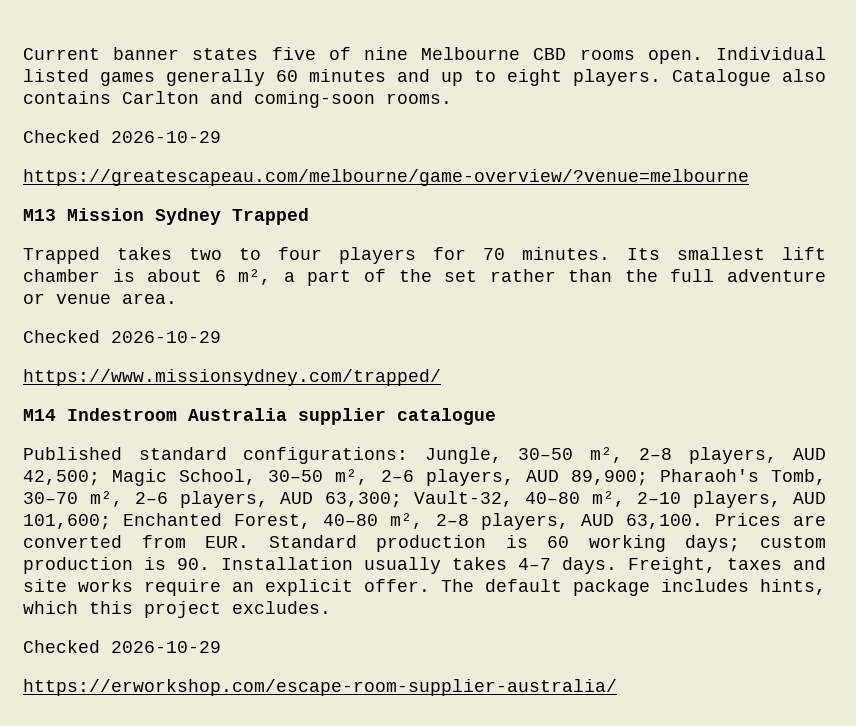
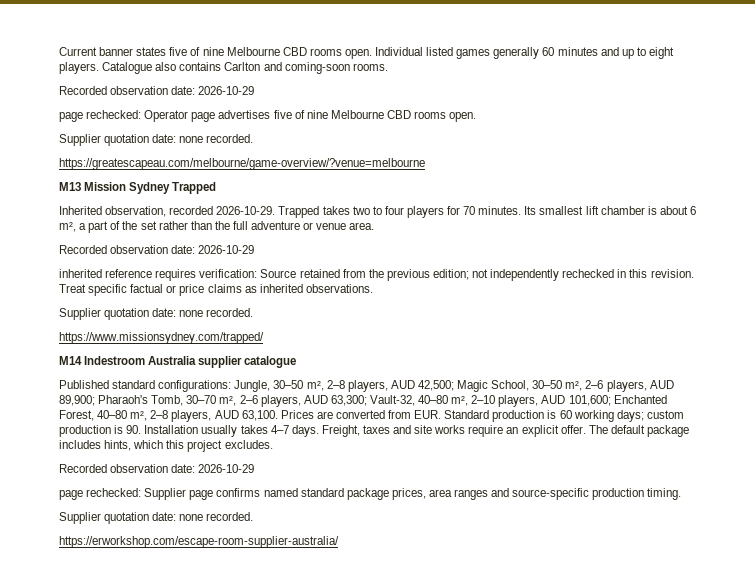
[23,130,221,143] Checked 2026-10-29 -> [59,86,255,95] [59,110,477,122] [59,134,254,146] Recorded observation date: 2026-10-29 // page rechecked: Operator page advertises five of nine Melbourne CBD rooms open. // Supplier quotation date: none recorded.
(309, 216) none -> [59,206,276,217] Inherited observation, recorded 2026-10-29.
[23,330,221,343] Checked 2026-10-29 -> [59,245,255,254] [59,269,694,281] [59,284,373,296] [59,308,254,320] Recorded observation date: 2026-10-29 // inherited reference requires verification: Source retained from the previous edition; not independently rechecked in this revision. Treat specific factual or price claims as inherited observations. // Supplier quotation date: none recorded.
[23,640,221,653] Checked 2026-10-29 -> [59,464,255,473] [59,488,682,500] [59,512,254,524] Recorded observation date: 2026-10-29 // page rechecked: Supplier page confirms named standard package prices, area ranges and source-specific production timing. // Supplier quotation date: none recorded.

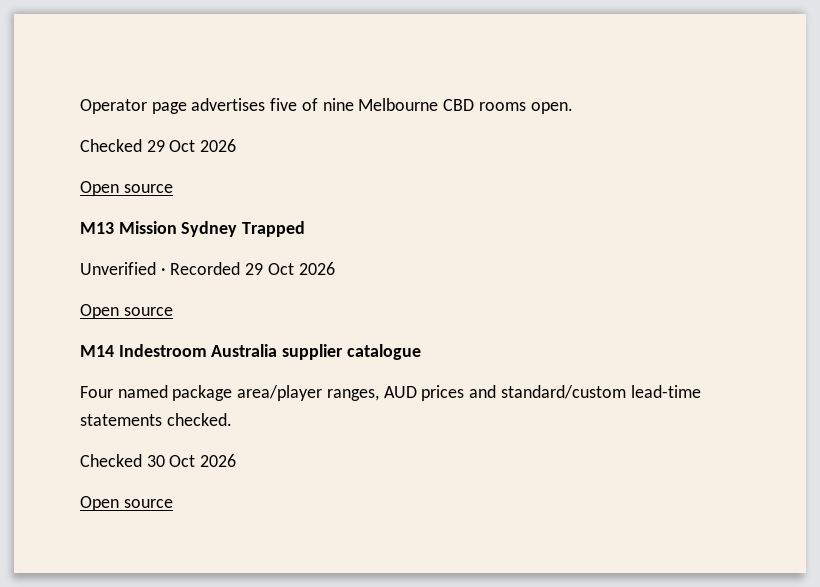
[59,47,674,59] [59,62,388,74] [59,86,255,95] [59,110,142,122] Current banner states five of nine Melbourne CBD rooms open. Individual listed games generally 60 minutes and up to eight players. Catalogue also contains Carlton and coming-soon rooms. // Recorded observation date: 2026-10-29 // page rechecked: -> (80, 106) none
[59,134,254,146] [59,158,425,170] [59,182,217,194] [59,206,696,218] [59,221,375,233] [59,245,255,254] [59,269,694,281] [59,284,373,296] [59,308,254,320] [59,332,264,344] Supplier quotation date: none recorded. // https://greatescapeau.com/melbourne/game-overview/?venue=melbourne // M13 Mission Sydney Trapped // Inherited observation, recorded 2026-10-29. Trapped takes two to four players for 70 minutes. Its smallest lift chamber is about 6 m², a part of the set rather than the full adventure or venue area. // Recorded observation date: 2026-10-29 // inherited reference requires verification: Source retained from the previous edition; not independently rechecked in this revision. Treat specific factual or price claims as inherited observations. // Supplier quotation date: none recorded. // https://www.missionsydney.com/trapped/ -> [80,139,237,152] [80,181,173,196] [80,221,306,237] [80,262,335,275] [80,304,173,319] Checked 29 Oct 2026 // Open source // M13 Mission Sydney Trapped // Unverified · Recorded 29 Oct 2026 // Open source
[59,380,674,392] [59,395,667,407] [59,410,684,422] [59,425,689,437] [59,440,273,452] [59,464,255,473] [59,488,682,500] [59,512,254,524] [59,536,339,548] Published standard configurations: Jungle, 30–50 m², 2–8 players, AUD 42,500; Magic School, 30–50 m², 2–6 players, AUD 89,900; Pharaoh's Tomb, 30–70 m², 2–6 players, AUD 63,300; Vault-32, 40–80 m², 2–10 players, AUD 101,600; Enchanted Forest, 40–80 m², 2–8 players, AUD 63,100. Prices are converted from EUR. Standard production is 60 working days; custom production is 90. Installation usually takes 4–7 days. Freight, taxes and site works require an explicit offer. The default package includes hints, which this project excludes. // Recorded observation date: 2026-10-29 // page rechecked: Supplier page confirms named standard package prices, area ranges and source-specific production timing. // Supplier quotation date: none recorded. // https://erworkshop.com/escape-room-supplier-australia/ -> [80,385,701,401] [80,413,232,426] [80,454,237,467] [80,496,173,511] Four named package area/player ranges, AUD prices and standard/custom lead-time statements checked. // Checked 30 Oct 2026 // Open source

